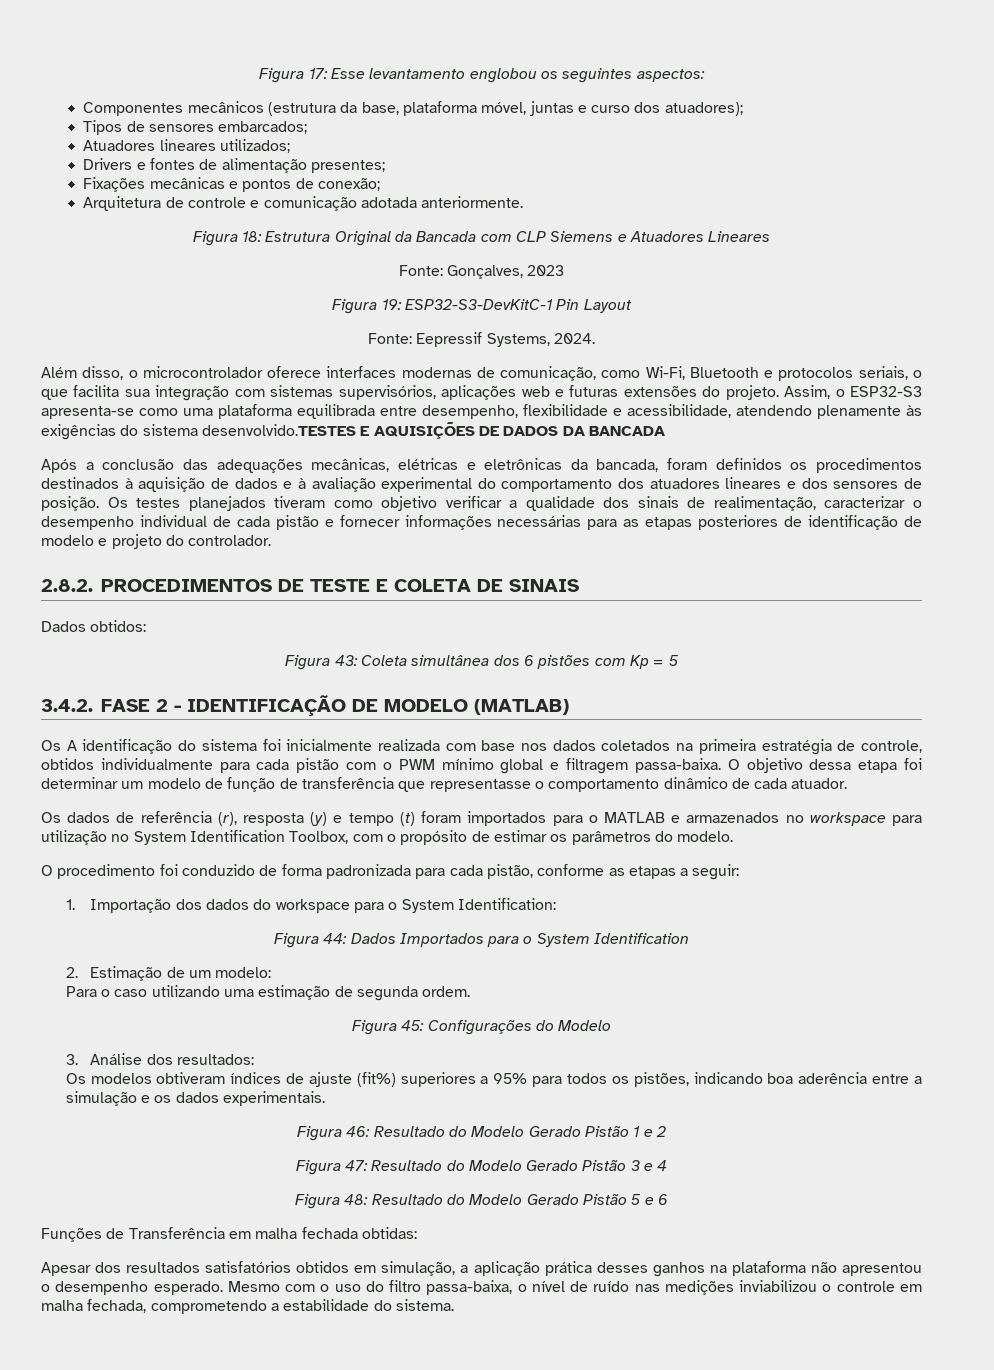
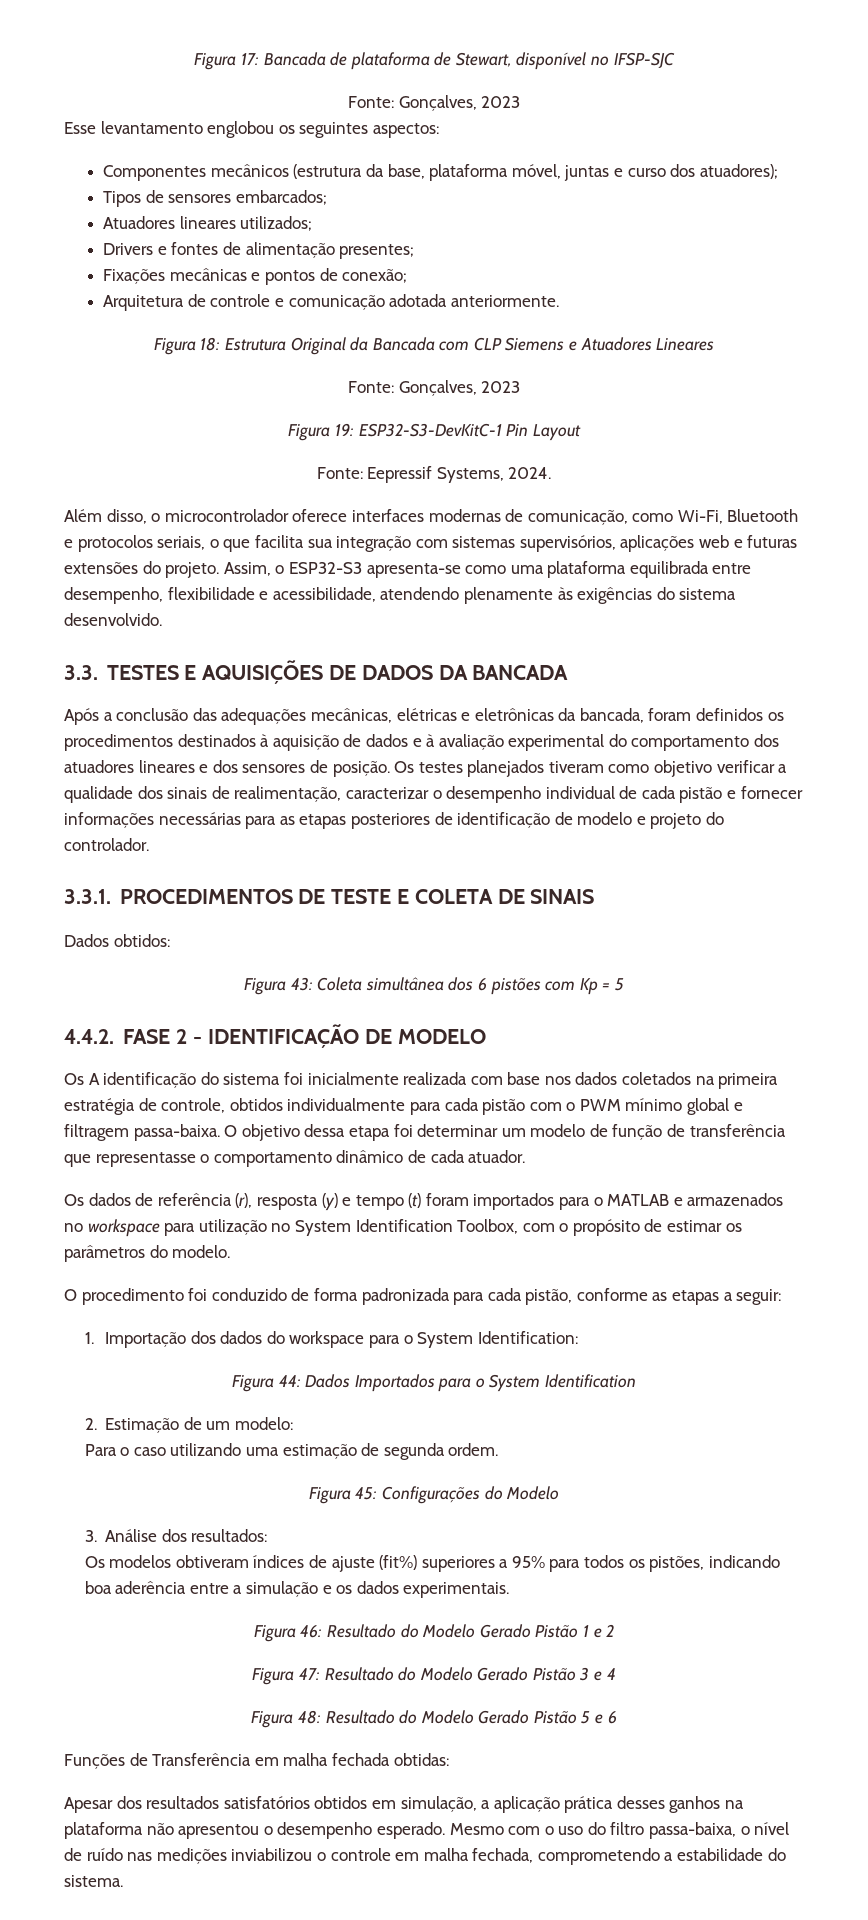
(328, 73) none -> [263,52,675,70] [347,95,521,111] Bancada de plataforma de Stewart, disponível no IFSP-SJC // Fonte: Gonçalves, 2023 //
[201,424,356,436] desenvolvido.TESTES -> [64,613,162,626] [64,665,179,680] desenvolvido. // 3.3. TESTES
[41,579,93,592] 2.8.2. -> [64,889,111,904] 3.3.1.
[41,699,93,712] 3.4.2. -> [64,1029,114,1044] 4.4.2.
[474,699,569,715] (MATLAB) -> (486, 1036) none

